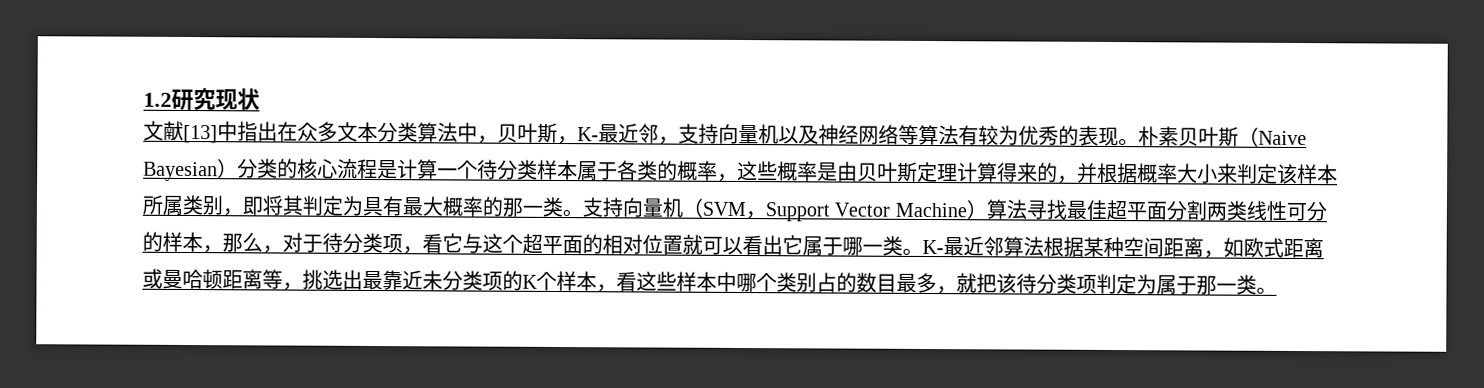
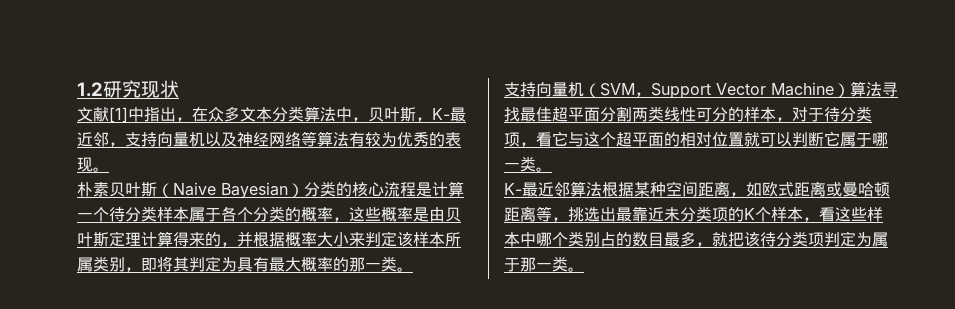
[183,121,278,144] [13]中指出 -> [109,107,192,123] [1]中指出，
(1139, 142) none -> (109, 169) //
(638, 170) none -> [237,207,269,222] 个分
(583, 213) none -> (413, 269) //
[222,232,283,254] 那么， -> (792, 119) none
[742,235,783,256] 看出 -> [792,132,824,147] 判断
(923, 251) none -> (552, 169) //

